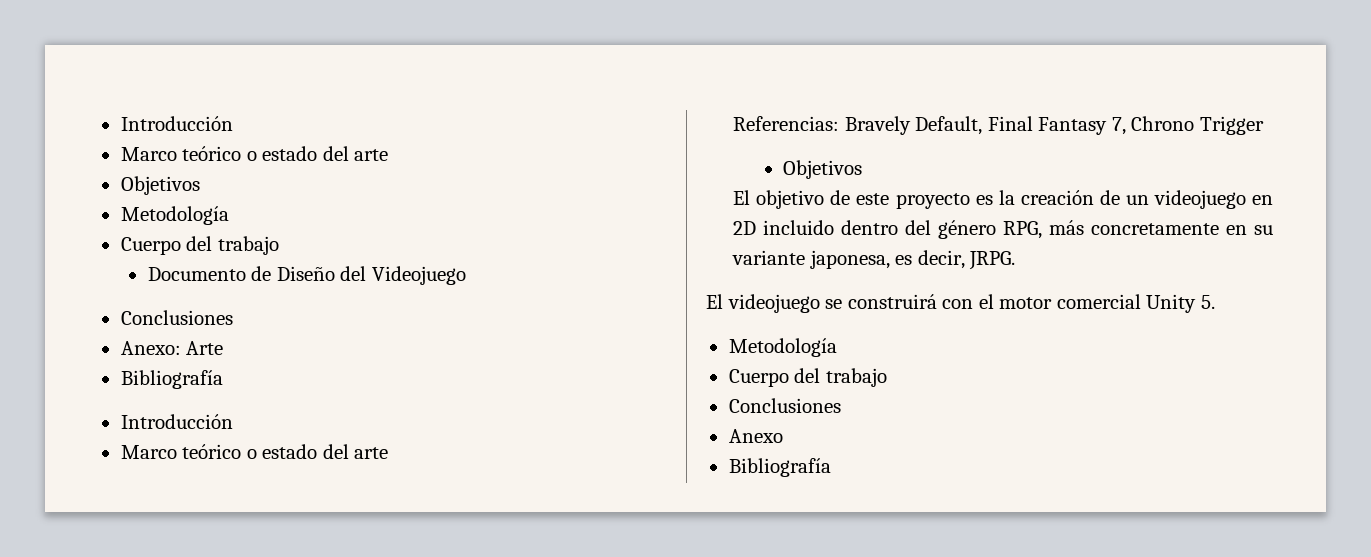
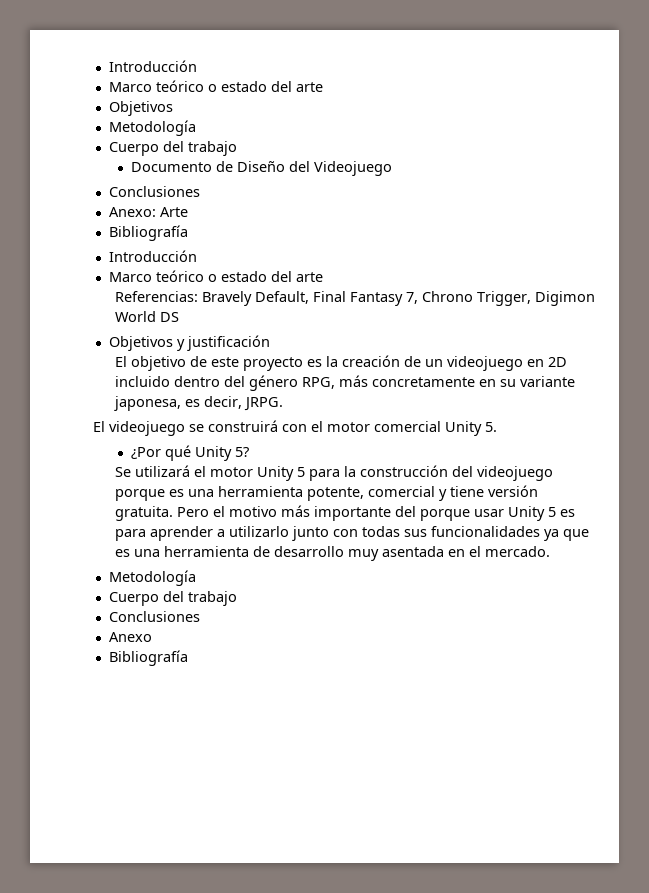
[1200,116,1265,135] [783,160,863,179] Trigger // Objetivos -> [477,291,596,306] [115,311,180,322] [108,335,270,351] Trigger, Digimon World DS // Objetivos y justificación
(1215, 302) none -> [131,445,250,461] [115,465,554,481] [115,485,539,501] [115,505,576,521] [115,526,590,541] [115,546,551,561] // ¿Por qué Unity 5? // Se utilizará el motor Unity 5 para la construcción del videojuego porque es una herramienta potente, comercial y tiene versión gratuita. Pero el motivo más importante del porque usar Unity 5 es para aprender a utilizarlo junto con todas sus funcionalidades ya que es una herramienta de desarrollo muy asentada en el mercado.

